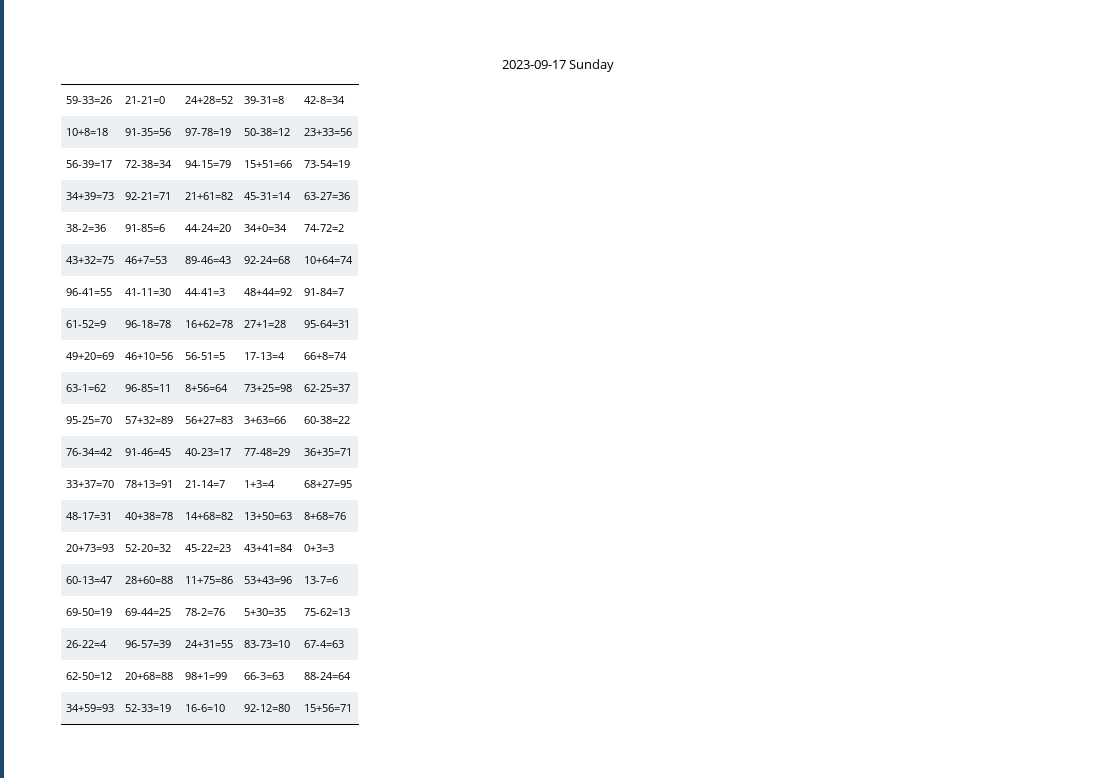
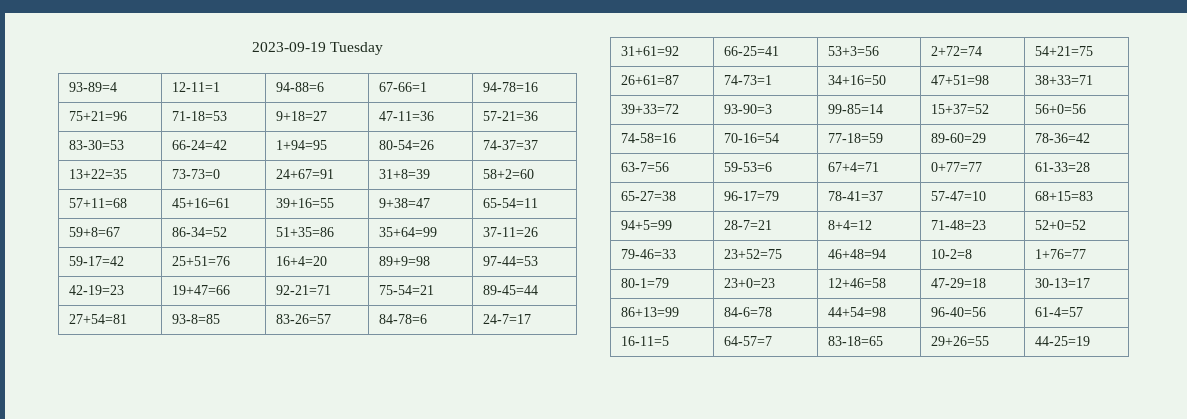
[501,59,615,72] [66,96,113,104] [125,96,166,104] [185,96,234,104] [244,96,285,104] [304,96,346,104] [66,128,109,136] [125,128,172,136] [185,128,232,136] [244,128,291,136] [304,128,353,136] [66,160,113,168] [125,160,173,168] [185,160,232,168] [244,160,293,168] [304,160,351,168] [66,192,115,200] [125,192,172,200] [185,192,234,200] [244,192,292,200] [304,192,351,200] [66,224,107,232] [125,224,166,232] [185,224,232,232] [244,224,288,232] [304,224,345,232] [66,256,115,264] [125,256,168,264] [185,256,232,264] [244,256,291,264] [304,256,354,264] [66,288,113,296] [125,288,172,296] [185,288,226,296] [244,288,293,296] [304,288,345,296] [66,320,107,328] [125,320,172,328] [185,320,234,328] [244,320,287,328] [304,320,351,328] [66,352,115,360] [125,352,174,360] [185,352,226,360] [244,352,286,360] [304,352,348,360] [66,384,107,392] [125,384,172,392] [185,384,229,392] [244,384,293,392] [304,384,351,392] [66,416,113,424] [125,416,174,424] [185,416,234,424] [244,416,287,424] [304,416,351,424] [66,448,113,456] [125,448,172,456] [185,448,232,456] [244,448,291,456] [304,448,353,456] [66,480,115,488] [125,480,174,488] [185,480,226,488] [244,480,276,488] [304,480,353,488] [66,512,113,520] [125,512,174,520] [185,512,234,520] [244,512,293,520] [304,512,347,520] [66,544,115,552] [125,544,172,552] [185,544,232,552] [244,544,294,552] [304,544,335,552] [66,576,113,584] [125,576,174,584] [185,576,234,584] [244,576,293,584] [304,576,339,584] [66,608,113,616] [125,608,172,616] [185,608,226,616] [244,608,287,616] [304,608,351,616] [66,640,108,648] [125,640,172,648] [185,640,234,648] [244,640,291,648] [304,640,345,648] [66,672,113,680] [125,672,174,680] [185,672,228,680] [244,672,285,680] [304,672,352,680] [66,704,115,712] [125,704,172,712] [185,704,226,712] [244,704,291,712] [304,704,353,712] 2023-09-17 Sunday // 59-33=26 | 21-21=0 | 24+28=52 | 39-31=8 | 42-8=34 // 10+8=18 | 91-35=56 | 97-78=19 | 50-38=12 | 23+33=56 // 56-39=17 | 72-38=34 | 94-15=79 | 15+51=66 | 73-54=19 // 34+39=73 | 92-21=71 | 21+61=82 | 45-31=14 | 63-27=36 // 38-2=36 | 91-85=6 | 44-24=20 | 34+0=34 | 74-72=2 // 43+32=75 | 46+7=53 | 89-46=43 | 92-24=68 | 10+64=74 // 96-41=55 | 41-11=30 | 44-41=3 | 48+44=92 | 91-84=7 // 61-52=9 | 96-18=78 | 16+62=78 | 27+1=28 | 95-64=31 // 49+20=69 | 46+10=56 | 56-51=5 | 17-13=4 | 66+8=74 // 63-1=62 | 96-85=11 | 8+56=64 | 73+25=98 | 62-25=37 // 95-25=70 | 57+32=89 | 56+27=83 | 3+63=66 | 60-38=22 // 76-34=42 | 91-46=45 | 40-23=17 | 77-48=29 | 36+35=71 // 33+37=70 | 78+13=91 | 21-14=7 | 1+3=4 | 68+27=95 // 48-17=31 | 40+38=78 | 14+68=82 | 13+50=63 | 8+68=76 // 20+73=93 | 52-20=32 | 45-22=23 | 43+41=84 | 0+3=3 // 60-13=47 | 28+60=88 | 11+75=86 | 53+43=96 | 13-7=6 // 69-50=19 | 69-44=25 | 78-2=76 | 5+30=35 | 75-62=13 // 26-22=4 | 96-57=39 | 24+31=55 | 83-73=10 | 67-4=63 // 62-50=12 | 20+68=88 | 98+1=99 | 66-3=63 | 88-24=64 // 34+59=93 | 52-33=19 | 16-6=10 | 92-12=80 | 15+56=71 -> [251,42,384,55] [68,82,117,92] [171,82,220,92] [275,82,324,92] [378,82,427,92] [482,82,538,92] [68,111,127,121] [171,111,227,121] [275,111,327,121] [378,111,434,121] [482,111,538,121] [68,140,124,150] [171,140,227,150] [275,140,327,150] [378,140,434,150] [482,140,538,150] [68,169,127,179] [171,169,220,179] [275,169,334,179] [378,169,430,179] [482,169,534,179] [68,198,127,208] [171,198,230,208] [275,198,334,208] [378,198,430,208] [482,198,538,208] [68,227,120,237] [171,227,227,237] [275,227,334,237] [378,227,437,237] [482,227,538,237] [68,256,124,266] [171,256,230,266] [275,256,327,266] [378,256,430,266] [482,256,538,266] [68,285,124,295] [171,285,230,295] [275,285,331,295] [378,285,434,295] [482,285,538,295] [68,314,127,324] [171,314,220,324] [275,314,331,324] [378,314,427,324] [482,314,531,324] [620,46,679,56] [723,46,779,56] [827,46,879,56] [930,46,982,56] [1034,46,1093,56] [620,75,679,85] [723,75,772,85] [827,75,886,85] [930,75,989,85] [1034,75,1093,85] [620,104,679,114] [723,104,772,114] [827,104,883,114] [930,104,989,114] [1034,104,1086,114] [620,133,676,143] [723,133,779,143] [827,133,883,143] [930,133,986,143] [1034,133,1090,143] [620,162,669,172] [723,162,772,172] [827,162,879,172] [930,162,982,172] [1034,162,1090,172] [620,191,676,201] [723,191,779,201] [827,191,883,201] [930,191,986,201] [1034,191,1093,201] [620,220,672,230] [723,220,772,230] [827,220,872,230] [930,220,986,230] [1034,220,1086,230] [620,249,676,259] [723,249,782,259] [827,249,886,259] [930,249,972,259] [1034,249,1086,259] [620,278,669,288] [723,278,775,288] [827,278,886,288] [930,278,986,288] [1034,278,1090,288] [620,307,679,317] [723,307,772,317] [827,307,886,317] [930,307,986,317] [1034,307,1083,317] [620,336,669,346] [723,336,772,346] [827,336,883,346] [930,336,989,346] [1034,336,1090,346] 2023-09-19 Tuesday // 93-89=4 | 12-11=1 | 94-88=6 | 67-66=1 | 94-78=16 // 75+21=96 | 71-18=53 | 9+18=27 | 47-11=36 | 57-21=36 // 83-30=53 | 66-24=42 | 1+94=95 | 80-54=26 | 74-37=37 // 13+22=35 | 73-73=0 | 24+67=91 | 31+8=39 | 58+2=60 // 57+11=68 | 45+16=61 | 39+16=55 | 9+38=47 | 65-54=11 // 59+8=67 | 86-34=52 | 51+35=86 | 35+64=99 | 37-11=26 // 59-17=42 | 25+51=76 | 16+4=20 | 89+9=98 | 97-44=53 // 42-19=23 | 19+47=66 | 92-21=71 | 75-54=21 | 89-45=44 // 27+54=81 | 93-8=85 | 83-26=57 | 84-78=6 | 24-7=17 // 31+61=92 | 66-25=41 | 53+3=56 | 2+72=74 | 54+21=75 // 26+61=87 | 74-73=1 | 34+16=50 | 47+51=98 | 38+33=71 // 39+33=72 | 93-90=3 | 99-85=14 | 15+37=52 | 56+0=56 // 74-58=16 | 70-16=54 | 77-18=59 | 89-60=29 | 78-36=42 // 63-7=56 | 59-53=6 | 67+4=71 | 0+77=77 | 61-33=28 // 65-27=38 | 96-17=79 | 78-41=37 | 57-47=10 | 68+15=83 // 94+5=99 | 28-7=21 | 8+4=12 | 71-48=23 | 52+0=52 // 79-46=33 | 23+52=75 | 46+48=94 | 10-2=8 | 1+76=77 // 80-1=79 | 23+0=23 | 12+46=58 | 47-29=18 | 30-13=17 // 86+13=99 | 84-6=78 | 44+54=98 | 96-40=56 | 61-4=57 // 16-11=5 | 64-57=7 | 83-18=65 | 29+26=55 | 44-25=19

